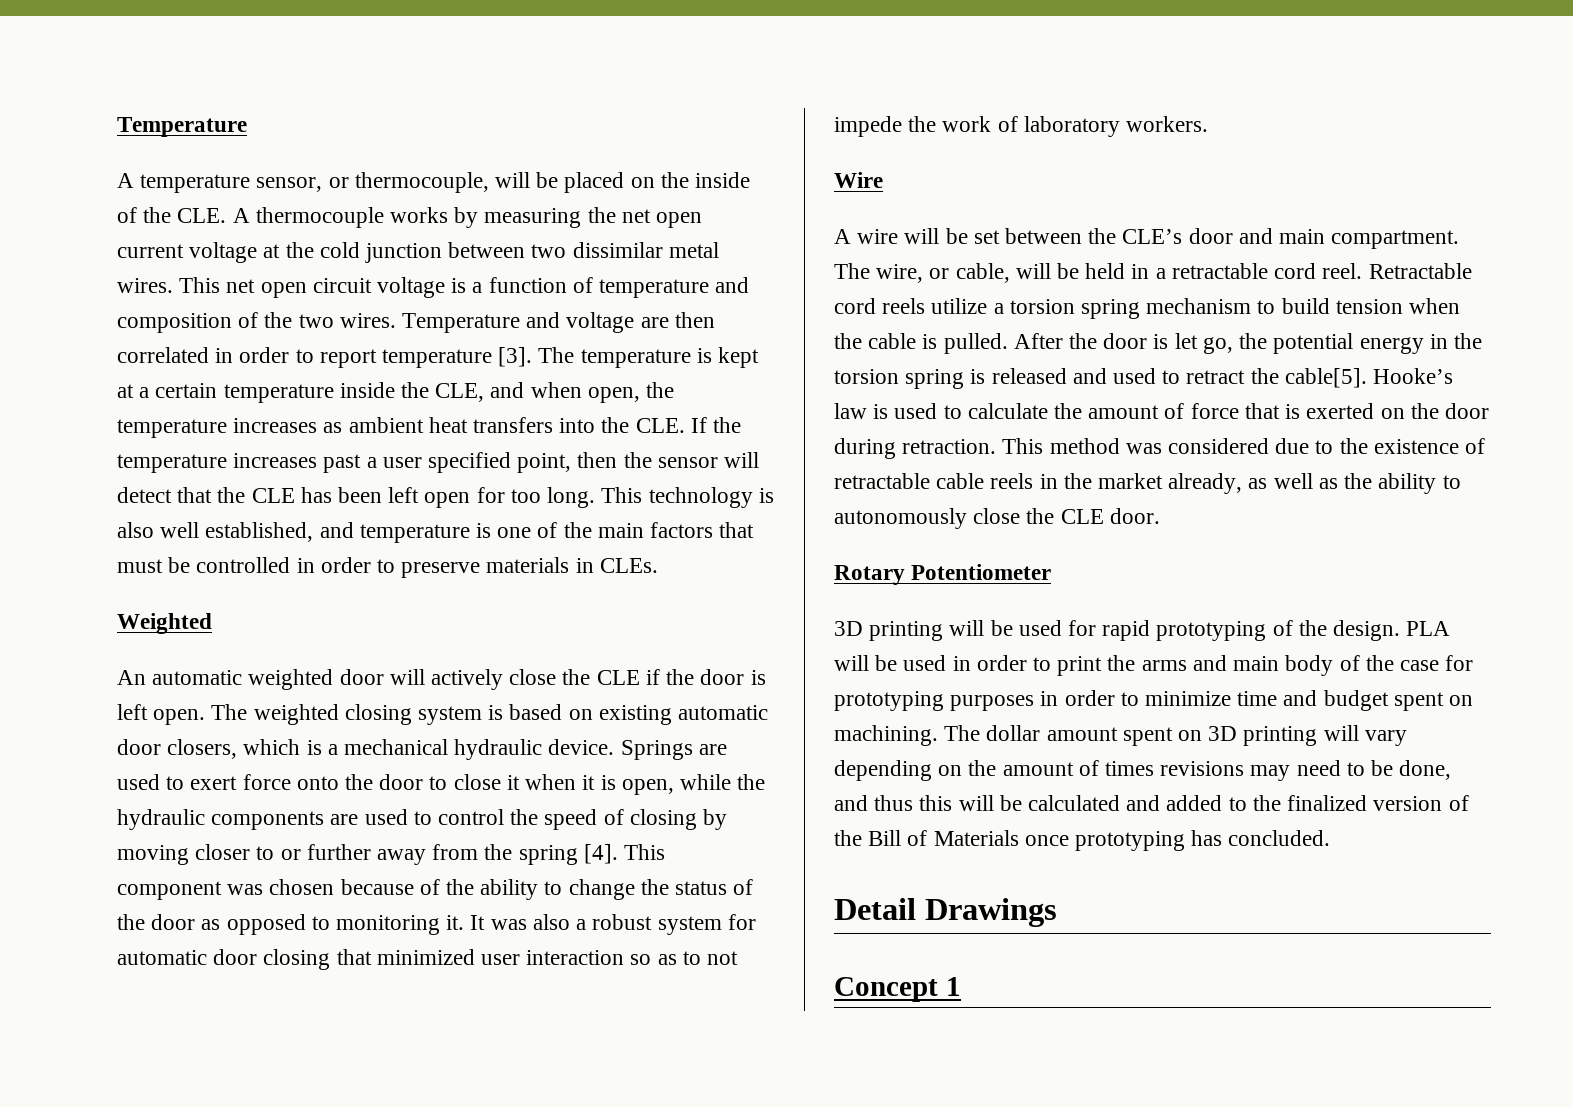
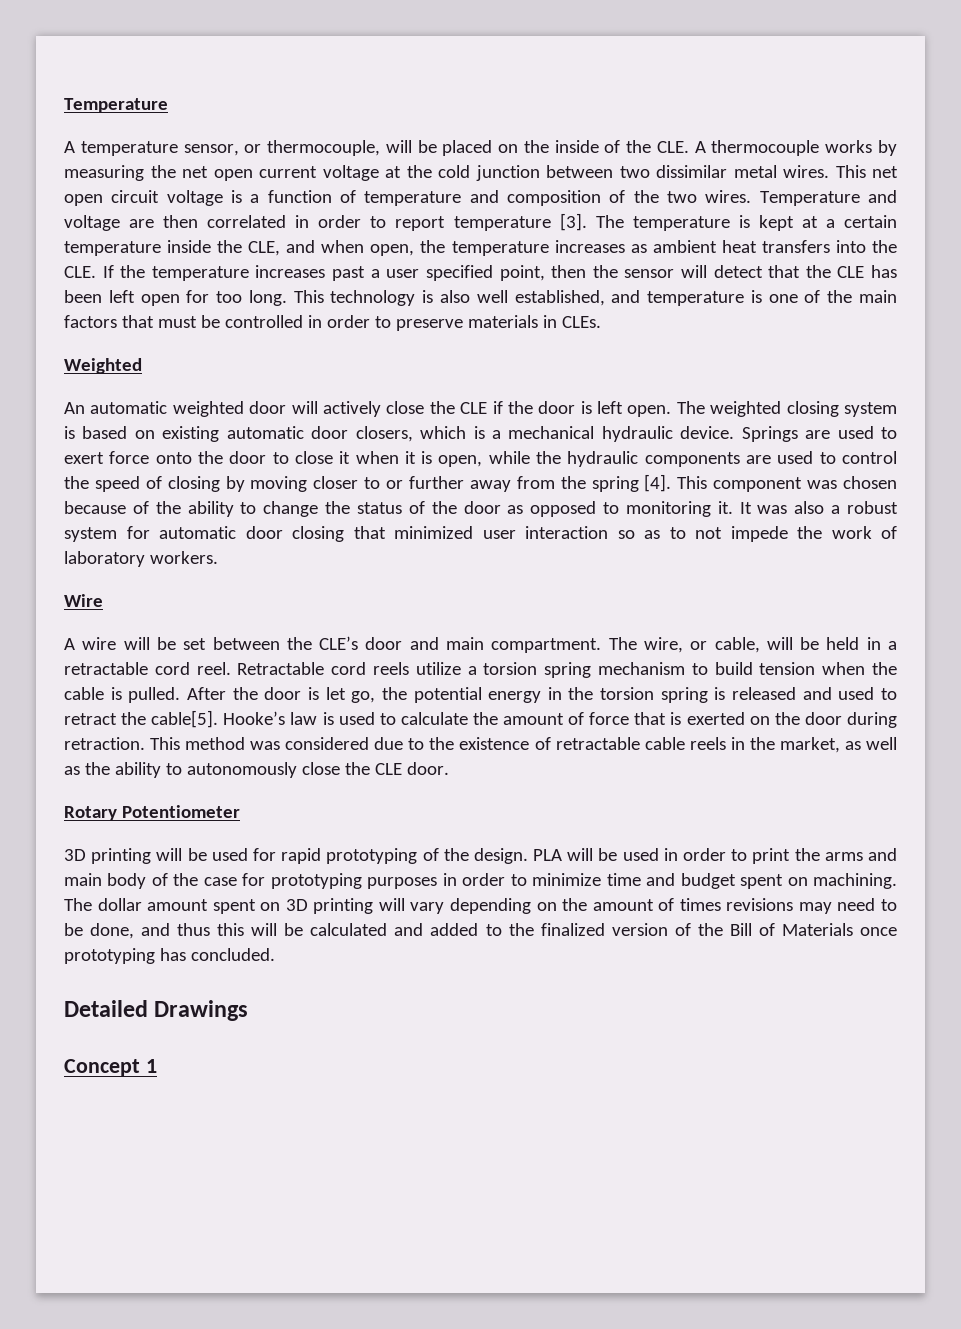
[1098,473,1243,494] market already, -> [779,737,840,753] market,
[834,898,916,920] Detail -> [64,1000,148,1017] Detailed

